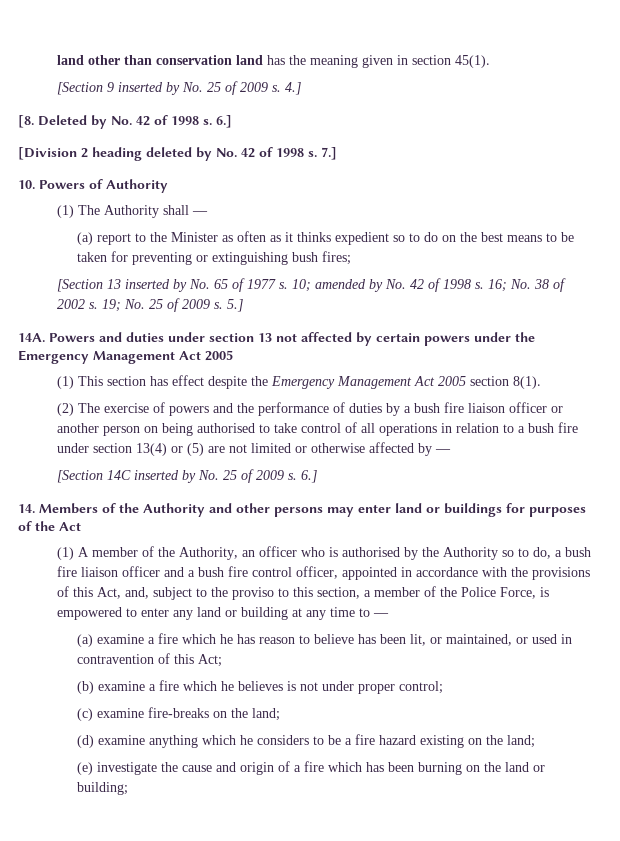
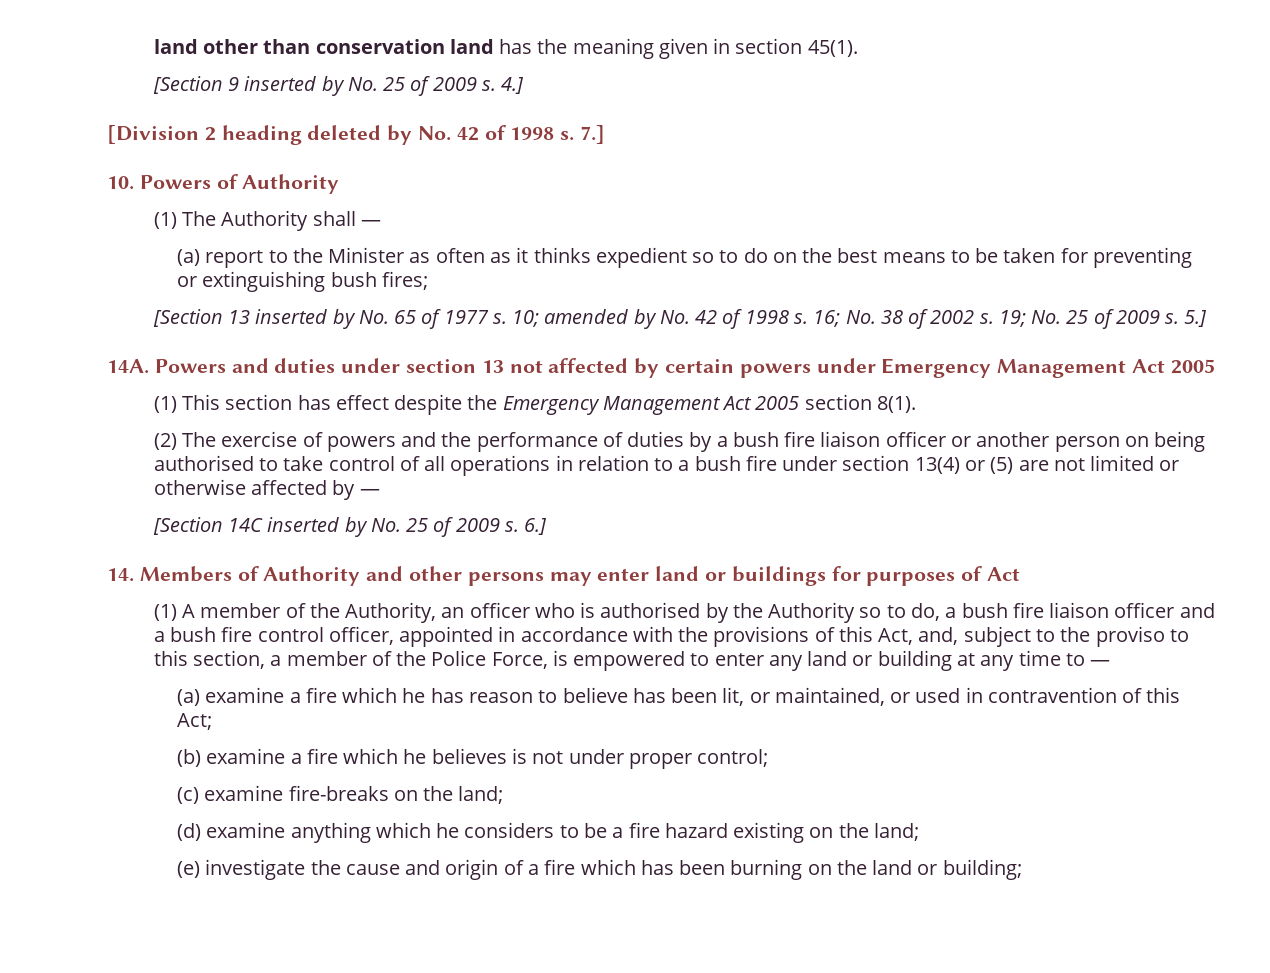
[18,115,232,129] // [8. Deleted by No. 42 of 1998 s. 6.] -> (525, 85) none
[515,332,535,342] the -> (876, 365) none
[119,503,139,513] the -> (259, 573) none
[35,521,55,531] the -> (983, 573) none

